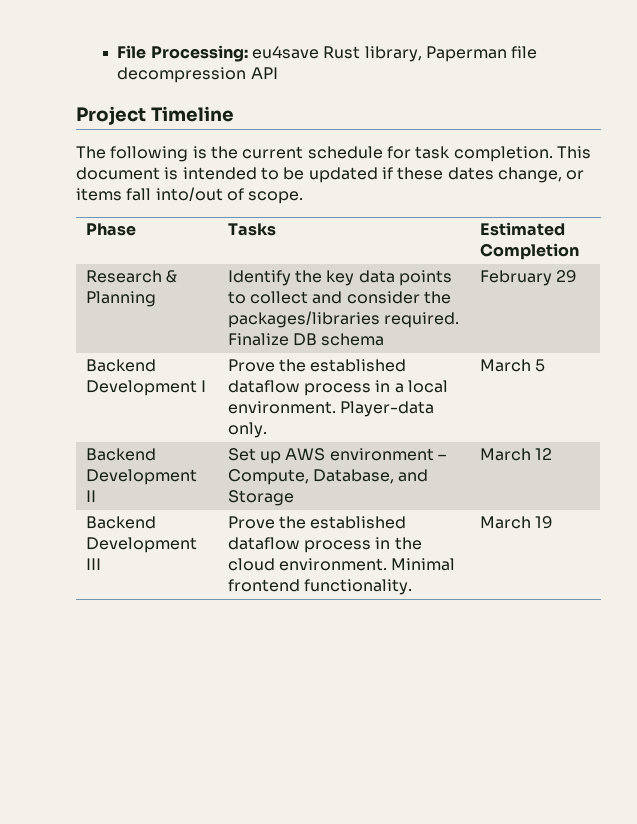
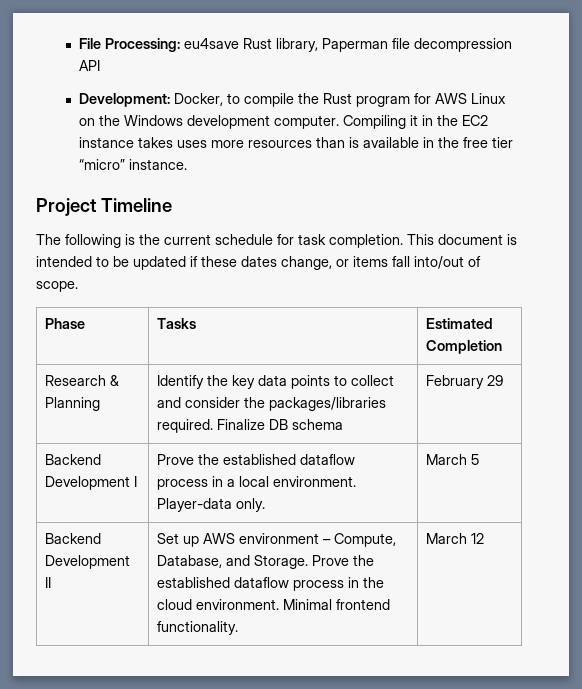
(278, 73) none -> [78,93,506,107] [78,115,488,129] [78,137,513,148] [78,159,187,170] // Development: Docker, to compile the Rust program for AWS Linux on the Windows development computer. Compiling it in the EC2 instance takes uses more resources than is available in the free tier “micro” instance.
[227,490,294,506] [479,448,552,461] [85,516,156,529] [85,537,197,553] [85,558,101,570] Storage | March 12 // Backend Development III | -> [254,555,309,569] Storage.
[534,516,553,529] 19 -> [471,533,485,544] 12

